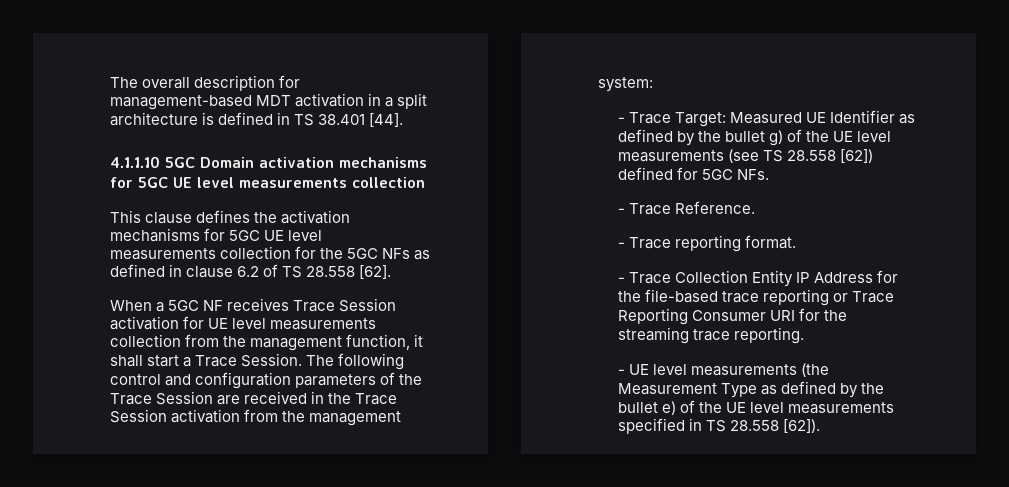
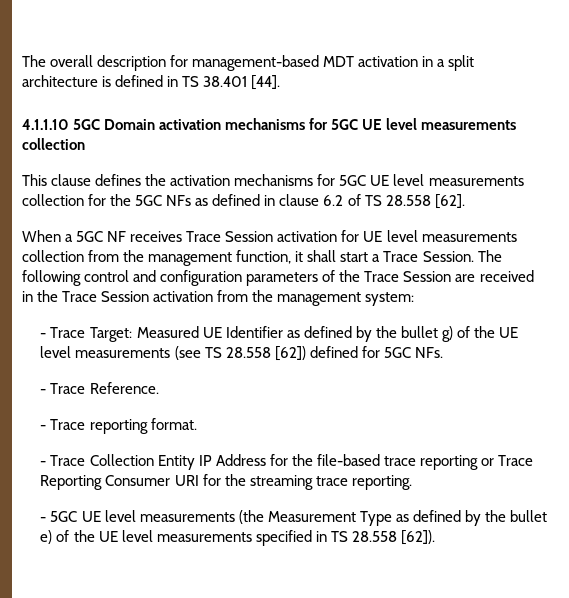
(625, 372) none -> [50,511,78,522] 5GC

